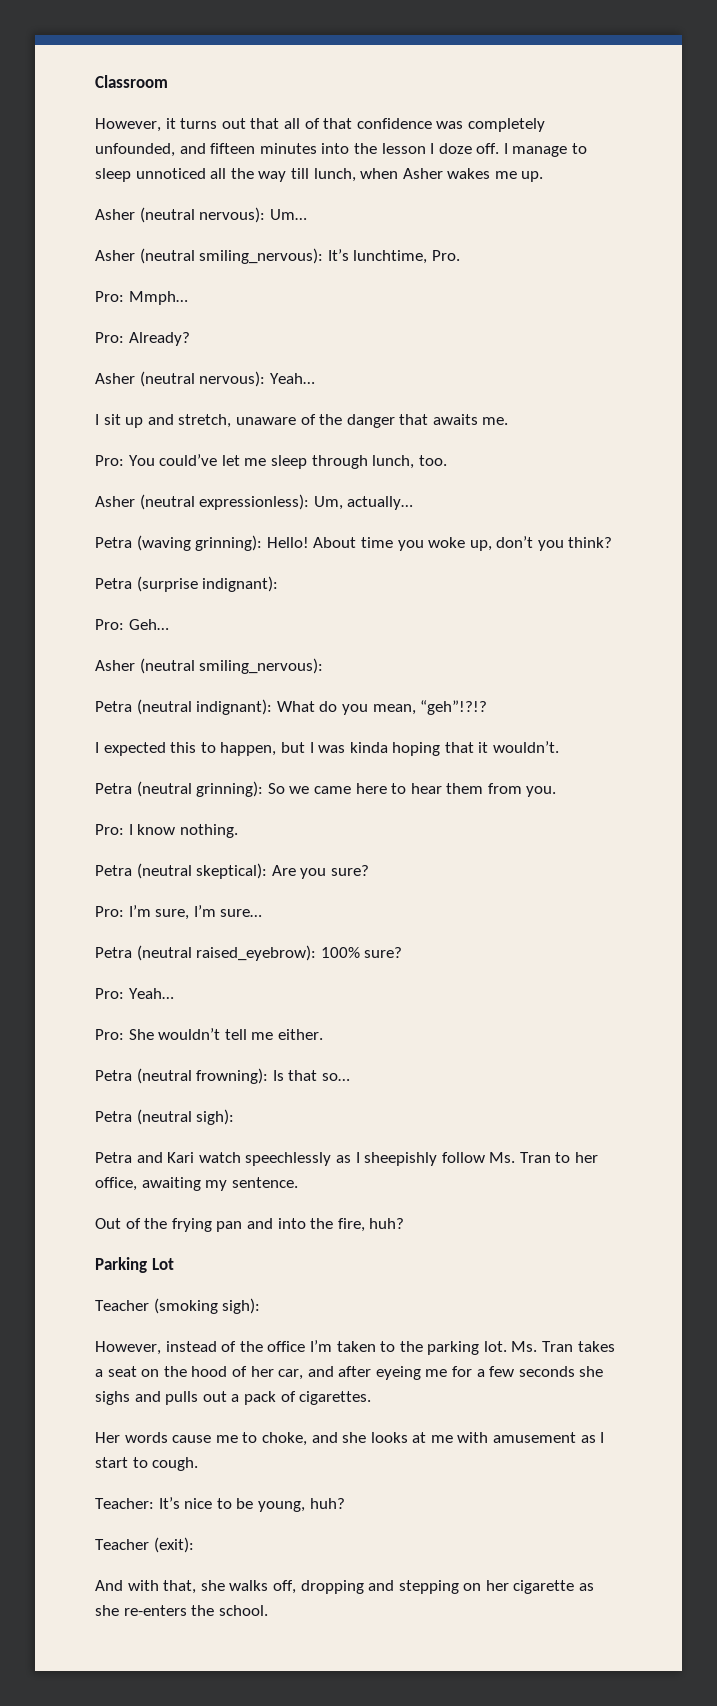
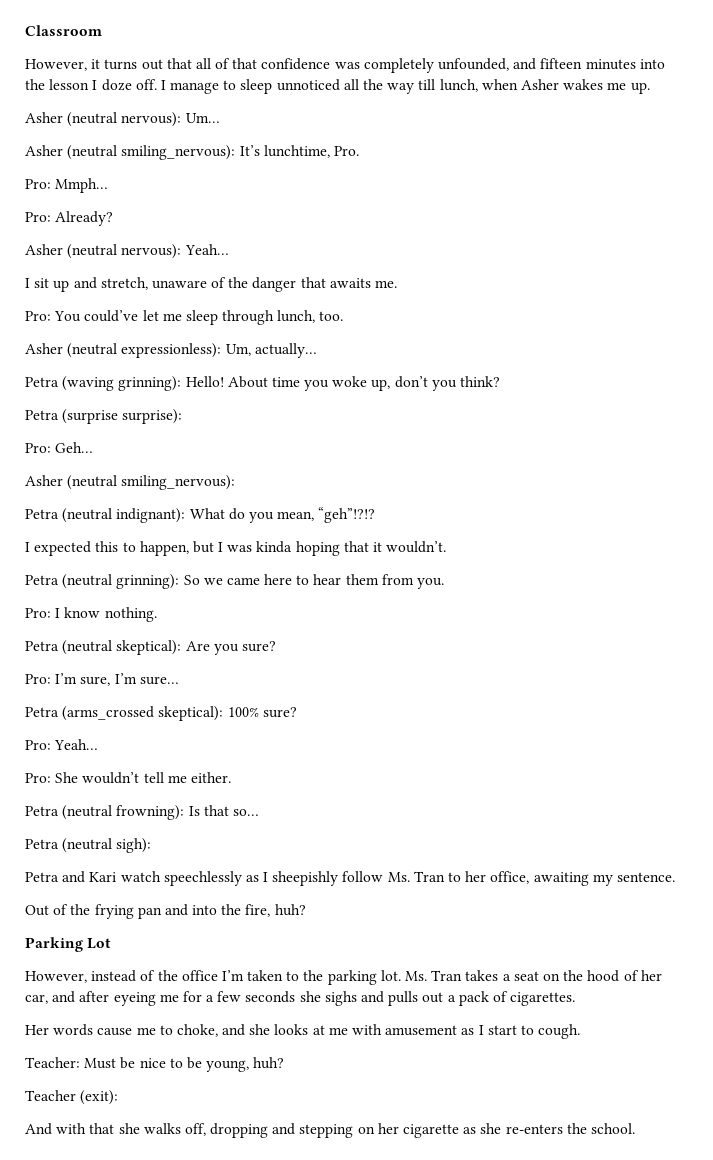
[202,576,279,592] indignant): -> [122,409,183,424] surprise):
[136,945,317,961] (neutral raised_eyebrow): -> [62,706,224,721] (arms_crossed skeptical):
[95,1298,261,1314] // Teacher (smoking sigh): -> (112, 943) none
[158,1497,180,1509] It’s -> [84,1057,136,1069] Must be
[163,1580,197,1594] that, -> [89,1123,115,1134] that

